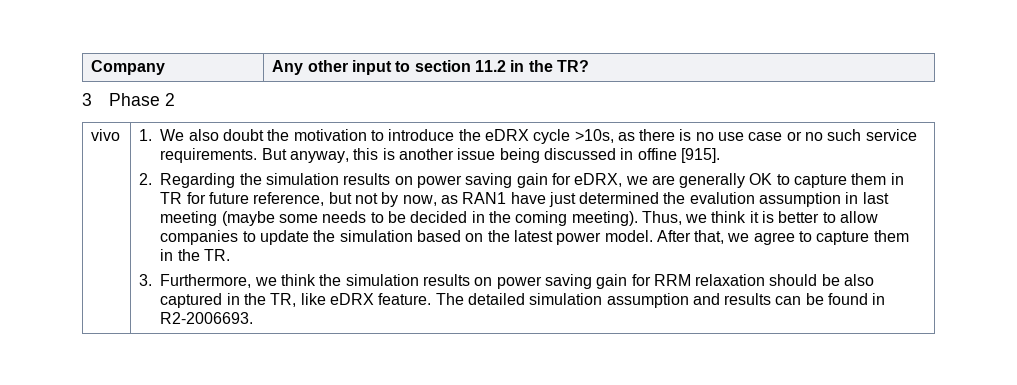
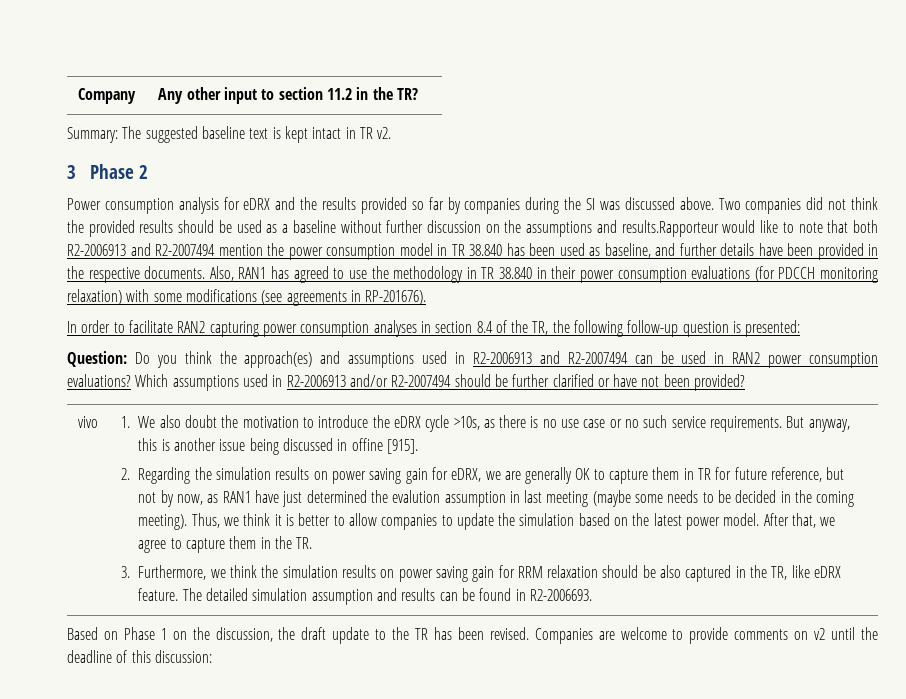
[82,93,175,106] 3 Phase 2 -> [67,126,392,143] [67,164,149,179] [67,197,878,214] [67,220,879,237] [67,243,878,260] [67,266,878,283] [67,289,427,306] [67,320,801,337] [67,351,879,368] [67,374,746,391] Summary: The suggested baseline text is kept intact in TR v2. // 3 Phase 2 // Power consumption analysis for eDRX and the results provided so far by companies during the SI was discussed above. Two companies did not think the provided results should be used as a baseline without further discussion on the assumptions and results.Rapporteur would like to note that both R2-2006913 and R2-2007494 mention the power consumption model in TR 38.840 has been used as baseline, and further details have been provided in the respective documents. Also, RAN1 has agreed to use the methodology in TR 38.840 in their power consumption evaluations (for PDCCH monitoring relaxation) with some modifications (see agreements in RP-201676). // In order to facilitate RAN2 capturing power consumption analyses in section 8.4 of the TR, the following follow-up question is presented: // Question: Do you think the approach(es) and assumptions used in R2-2006913 and R2-2007494 can be used in RAN2 power consumption evaluations? Which assumptions used in R2-2006913 and/or R2-2007494 should be further clarified or have not been provided?
(254, 318) none -> [67,627,878,644] [67,650,212,663] // Based on Phase 1 on the discussion, the draft update to the TR has been revised. Companies are welcome to provide comments on v2 until the deadline of this discussion:

